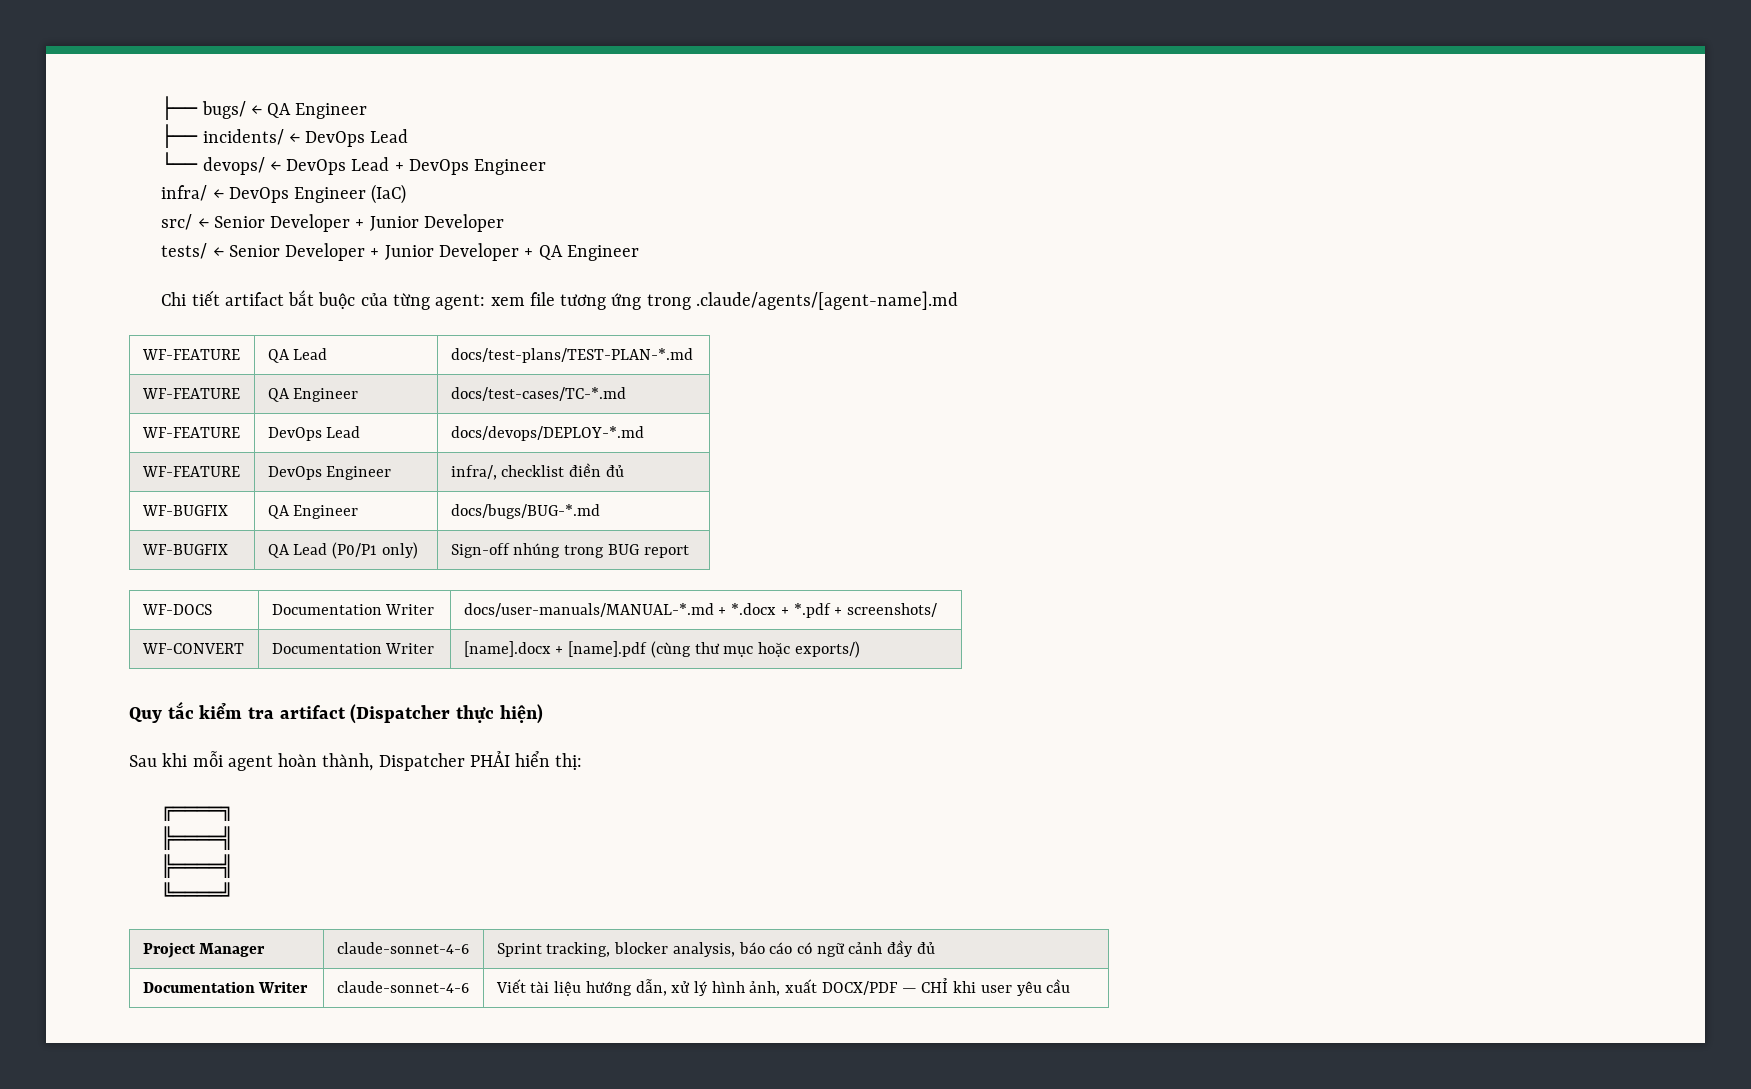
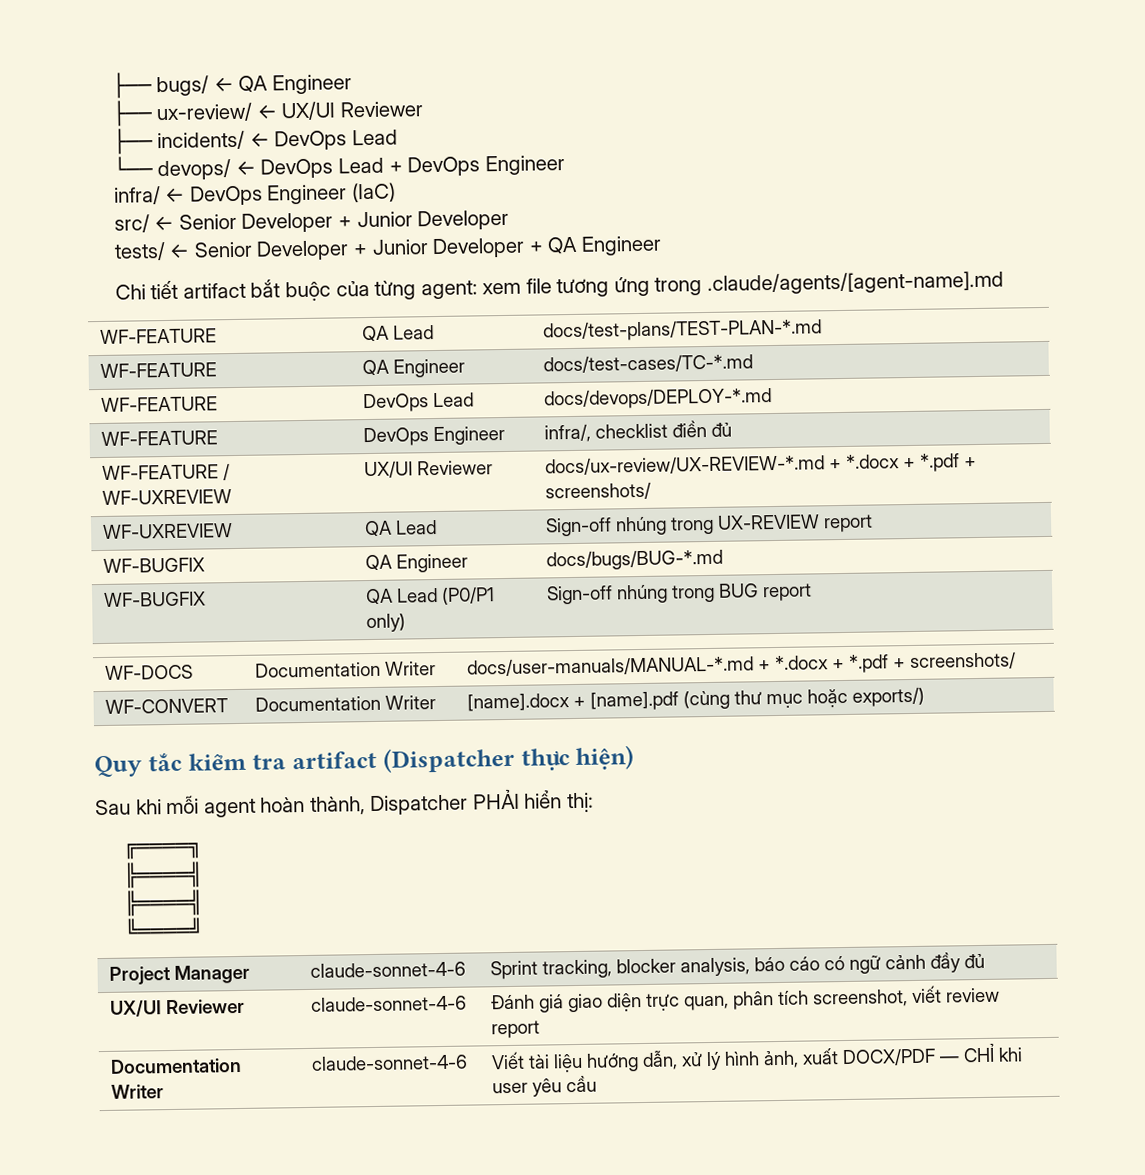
(368, 111) none -> [111,100,423,127] // ├── ux-review/ ← UX/UI Reviewer
(624, 471) none -> [102,463,231,481] [102,489,233,505] [364,460,494,479] [545,453,978,476] [545,481,652,501] [103,523,234,539] [364,520,438,538] [545,514,874,537] // WF-FEATURE / WF-UXREVIEW | UX/UI Reviewer | docs/ux-review/UX-REVIEW-*.md + *.docx + *.pdf + screenshots/ // WF-UXREVIEW | QA Lead | Sign-off nhúng trong UX-REVIEW report
(935, 948) none -> [110,998,246,1017] [311,995,468,1012] [491,985,1001,1013] [491,1020,541,1039] // UX/UI Reviewer | claude-sonnet-4-6 | Đánh giá giao diện trực quan, phân tích screenshot, viết review report

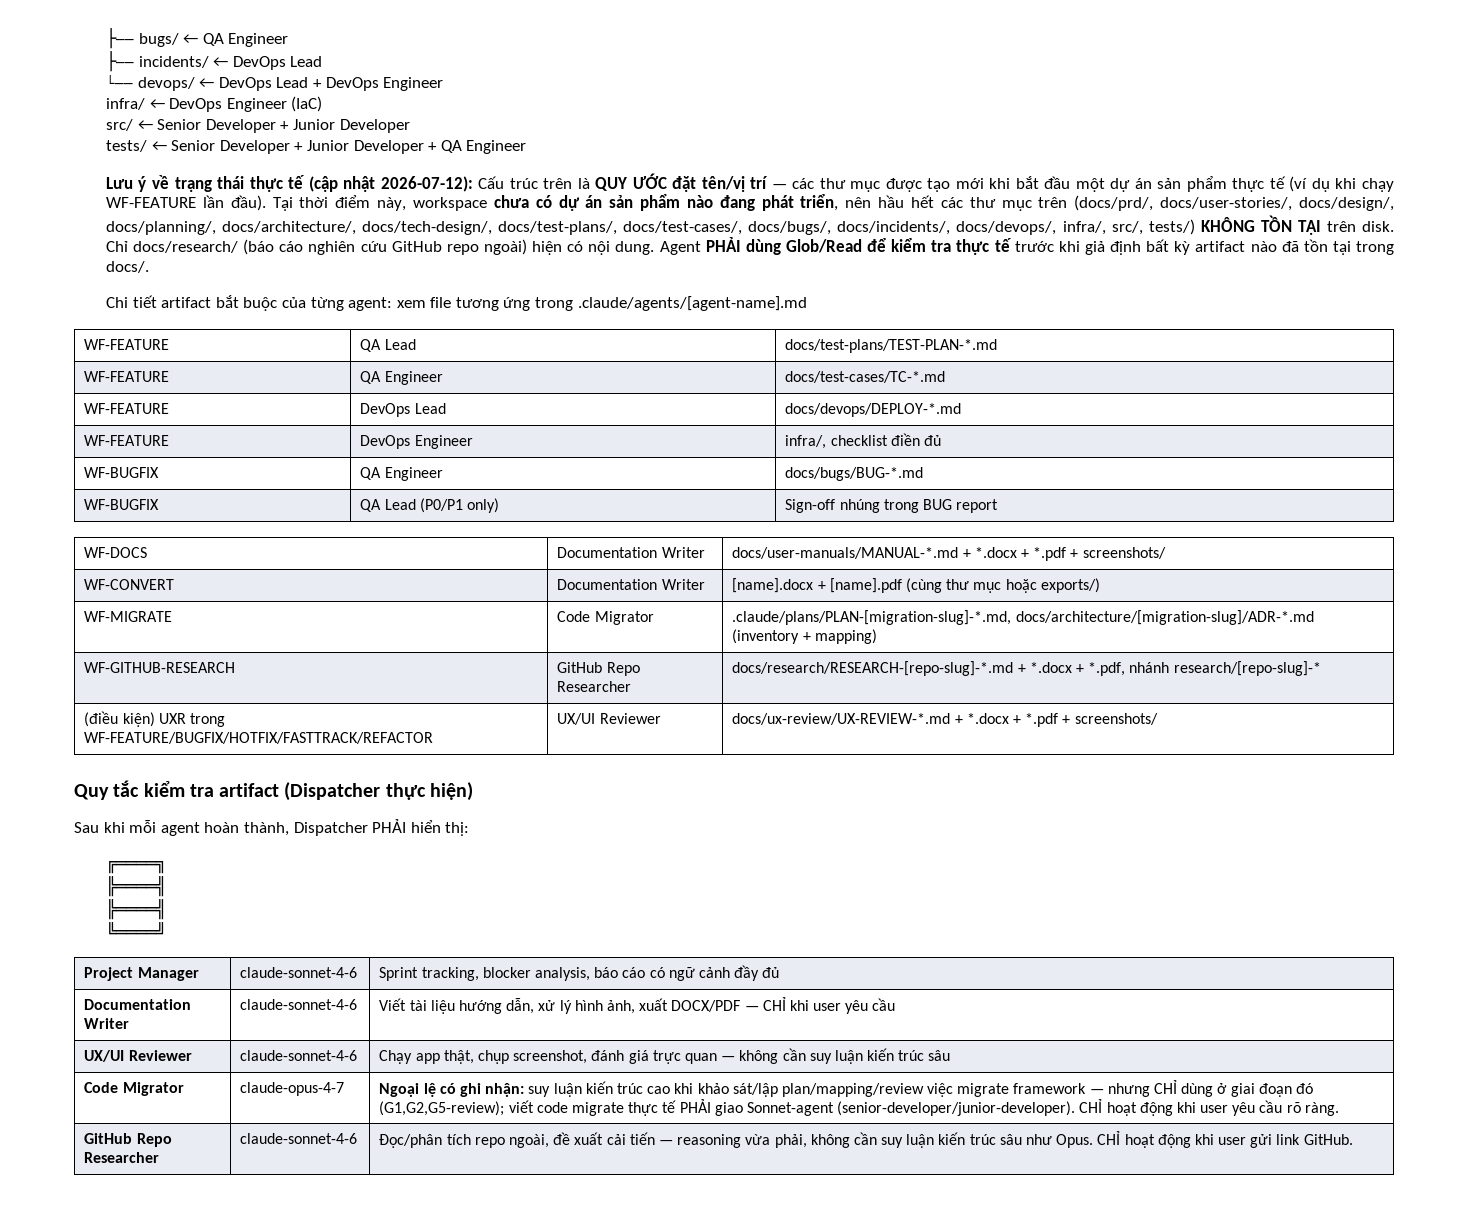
[111,100,423,127] // ├── ux-review/ ← UX/UI Reviewer -> (289, 40) none
(662, 245) none -> [105,173,1394,192] [105,194,1394,211] [105,215,1395,235] [105,237,1394,255] [105,261,149,273] // Lưu ý về trạng thái thực tế (cập nhật 2026-07-12): Cấu trúc trên là QUY ƯỚC đặt tên/vị trí — các thư mục được tạo mới khi bắt đầu một dự án sản phẩm thực tế (ví dụ khi chạy WF-FEATURE lần đầu). Tại thời điểm này, workspace chưa có dự án sản phẩm nào đang phát triển, nên hầu hết các thư mục trên (docs/prd/, docs/user-stories/, docs/design/, docs/planning/, docs/architecture/, docs/tech-design/, docs/test-plans/, docs/test-cases/, docs/bugs/, docs/incidents/, docs/devops/, infra/, src/, tests/) KHÔNG TỒN TẠI trên disk. Chỉ docs/research/ (báo cáo nghiên cứu GitHub repo ngoài) hiện có nội dung. Agent PHẢI dùng Glob/Read để kiểm tra thực tế trước khi giả định bất kỳ artifact nào đã tồn tại trong docs/.
[102,463,231,481] [102,489,233,505] [364,460,494,479] [545,453,978,476] [545,481,652,501] [103,523,234,539] [364,520,438,538] [545,514,874,537] // WF-FEATURE / WF-UXREVIEW | UX/UI Reviewer | docs/ux-review/UX-REVIEW-*.md + *.docx + *.pdf + screenshots/ // WF-UXREVIEW | QA Lead | Sign-off nhúng trong UX-REVIEW report -> (942, 440) none
(926, 696) none -> [84,611,173,622] [557,611,654,625] [732,610,1314,625] [732,629,877,644] [84,662,236,673] [557,662,640,676] [557,681,632,692] [732,661,1321,676] [84,711,226,727] [84,732,434,744] [557,713,661,725] [732,713,1158,727] // WF-MIGRATE | Code Migrator | .claude/plans/PLAN-[migration-slug]-*.md, docs/architecture/[migration-slug]/ADR-*.md (inventory + mapping) // WF-GITHUB-RESEARCH | GitHub Repo Researcher | docs/research/RESEARCH-[repo-slug]-*.md + *.docx + *.pdf, nhánh research/[repo-slug]-* // (điều kiện) UXR trong WF-FEATURE/BUGFIX/HOTFIX/FASTTRACK/REFACTOR | UX/UI Reviewer | docs/ux-review/UX-REVIEW-*.md + *.docx + *.pdf + screenshots/
[110,998,246,1017] [311,995,468,1012] [491,985,1001,1013] [491,1020,541,1039] // UX/UI Reviewer | claude-sonnet-4-6 | Đánh giá giao diện trực quan, phân tích screenshot, viết review report -> (780, 972) none
(598, 1084) none -> [84,1050,192,1062] [240,1050,358,1061] [379,1048,951,1064] [84,1082,184,1096] [240,1082,345,1096] [379,1080,1313,1097] [379,1099,1339,1116] [84,1133,172,1147] [84,1152,160,1163] [240,1133,358,1144] [379,1131,1353,1148] // UX/UI Reviewer | claude-sonnet-4-6 | Chạy app thật, chụp screenshot, đánh giá trực quan — không cần suy luận kiến trúc sâu // Code Migrator | claude-opus-4-7 | Ngoại lệ có ghi nhận: suy luận kiến trúc cao khi khảo sát/lập plan/mapping/review việc migrate framework — nhưng CHỈ dùng ở giai đoạn đó (G1,G2,G5-review); viết code migrate thực tế PHẢI giao Sonnet-agent (senior-developer/junior-developer). CHỈ hoạt động khi user yêu cầu rõ ràng. // GitHub Repo Researcher | claude-sonnet-4-6 | Đọc/phân tích repo ngoài, đề xuất cải tiến — reasoning vừa phải, không cần suy luận kiến trúc sâu như Opus. CHỈ hoạt động khi user gửi link GitHub.

